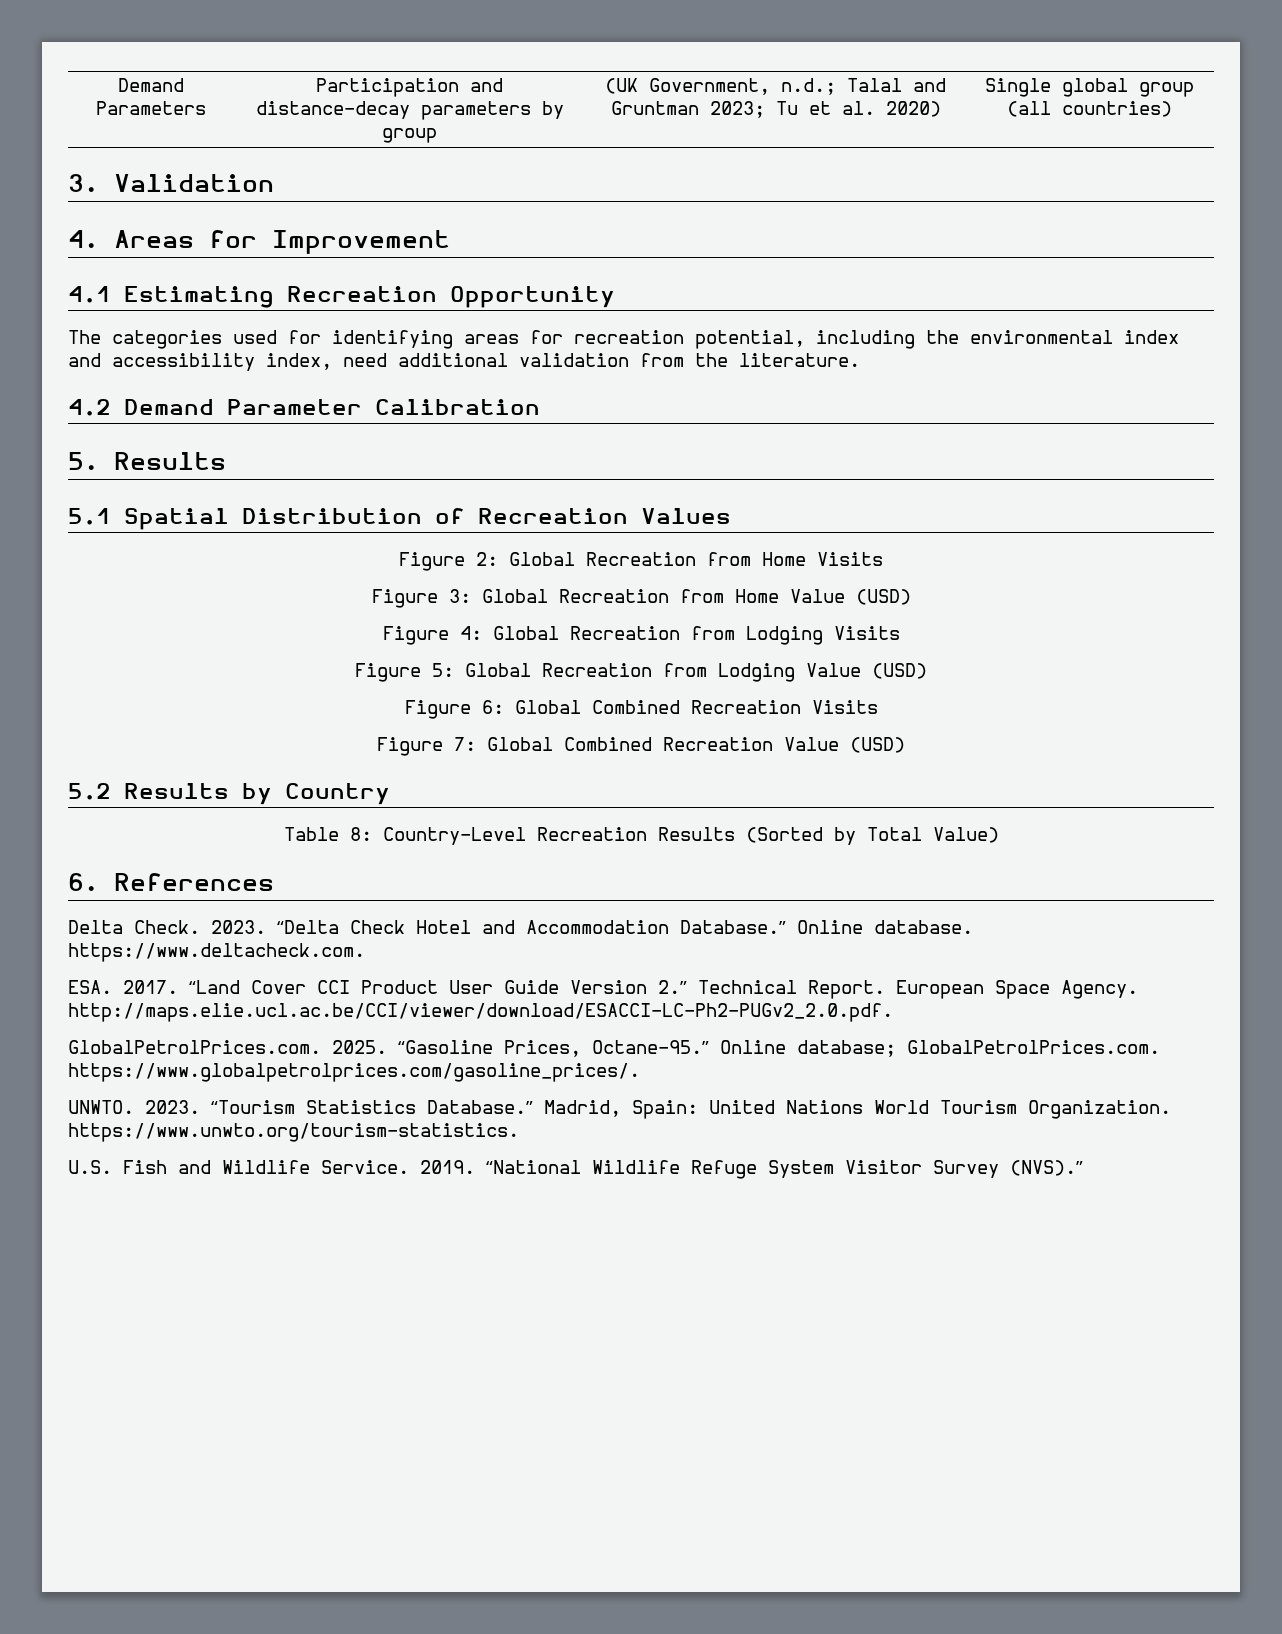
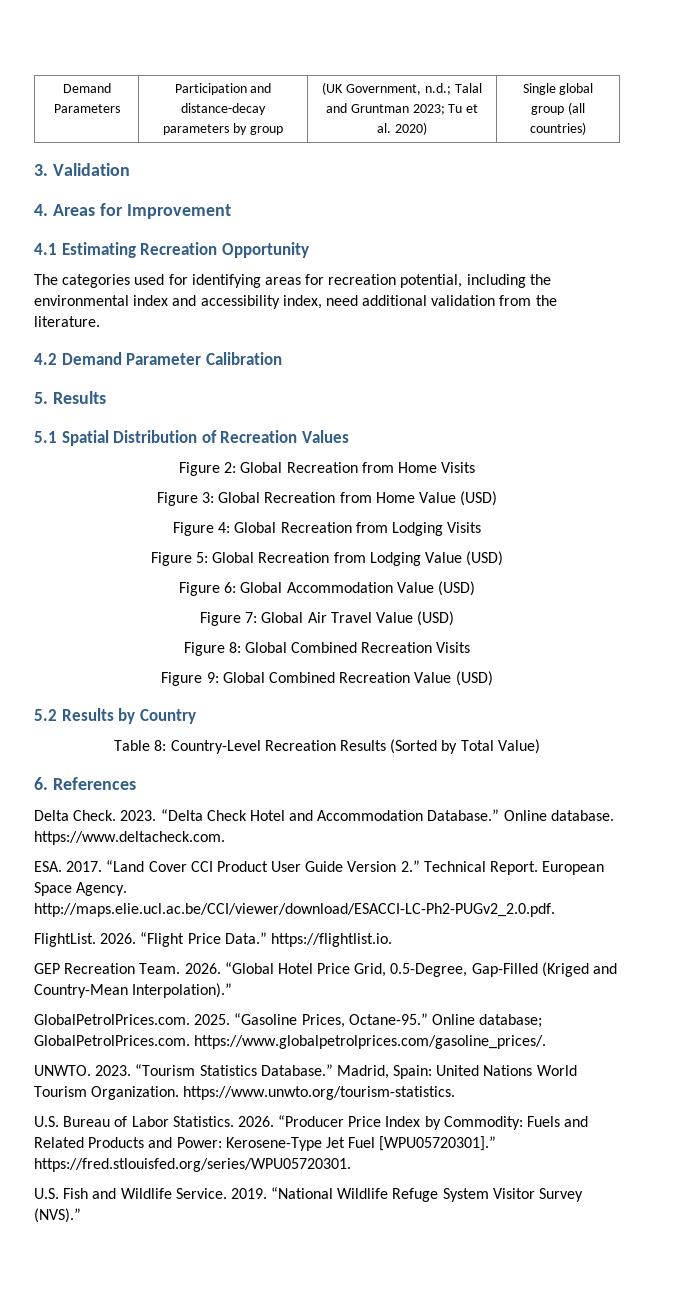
(581, 707) none -> [286,581,475,596] [199,611,455,626] [183,642,287,656] Accommodation Value (USD) // Figure 7: Global Air Travel Value (USD) // Figure 8: Global
[454,737,476,751] 7: -> [206,672,219,683] 9:
(893, 1012) none -> [34,932,392,947] [34,962,618,977] [34,983,233,998] // FlightList. 2026. “Flight Price Data.” https://flightlist.io. // GEP Recreation Team. 2026. “Global Hotel Price Grid, 0.5-Degree, Gap-Filled (Kriged and Country-Mean Interpolation).”
(519, 1132) none -> [34,1115,589,1130] [34,1136,497,1151] [34,1158,351,1172] // U.S. Bureau of Labor Statistics. 2026. “Producer Price Index by Commodity: Fuels and Related Products and Power: Kerosene-Type Jet Fuel [WPU05720301].” https://fred.stlouisfed.org/series/WPU05720301.

